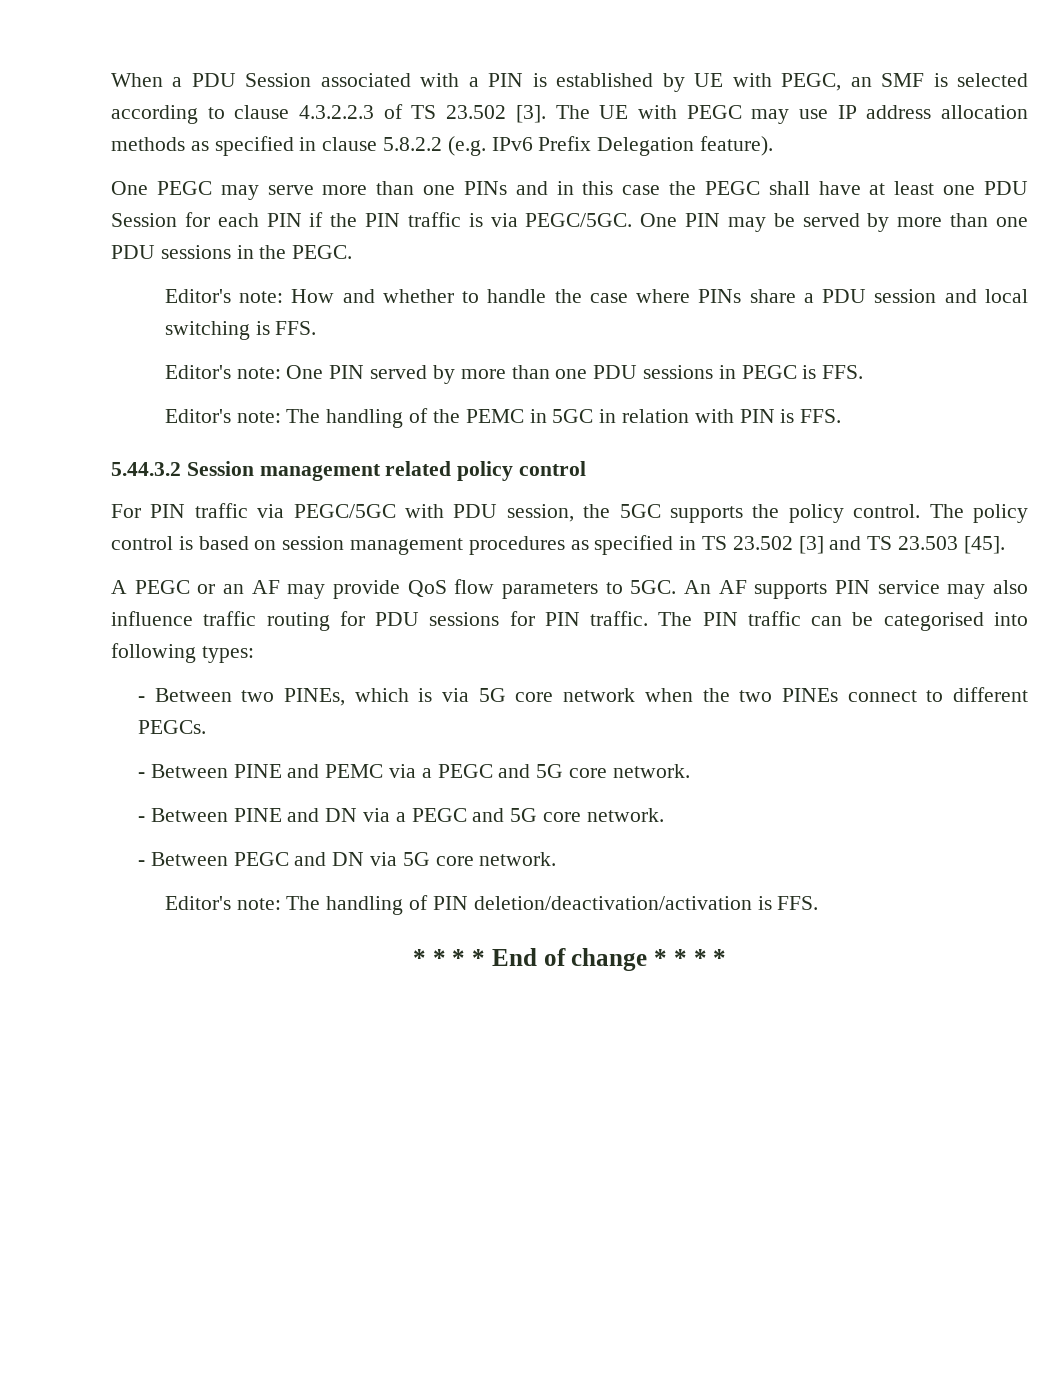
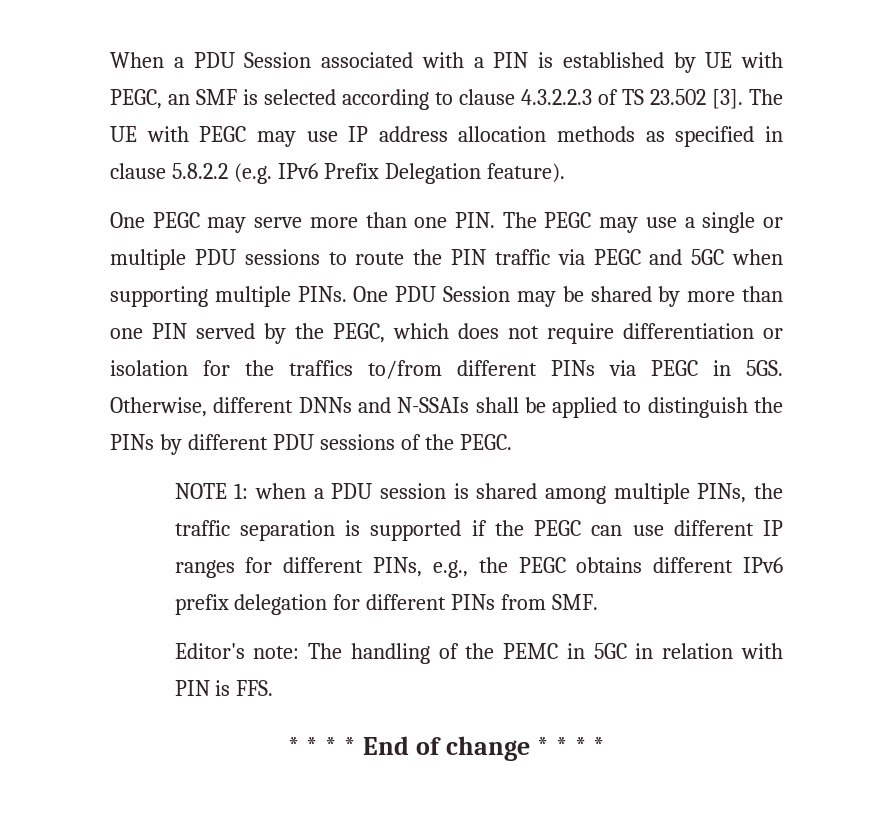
[463,181,1029,195] [111,212,721,227] PINs and in this case the PEGC shall have at least one PDU Session for each PIN if the PIN traffic is via PEGC/5GC. One PIN -> [455,212,783,233] [110,249,784,270] [110,286,511,307] PIN. The PEGC may use a single or multiple PDU sessions to route the PIN traffic via PEGC and 5GC when supporting multiple PINs. One PDU Session
[802,213,1029,232] [111,245,254,259] served by more than one PDU sessions in -> [590,286,784,307] [110,323,783,344] [110,360,783,379] [110,397,783,418] [110,434,421,455] shared by more than one PIN served by the PEGC, which does not require differentiation or isolation for the traffics to/from different PINs via PEGC in 5GS. Otherwise, different DNNs and N-SSAIs shall be applied to distinguish the PINs by different PDU sessions of
[164,289,1029,303] [164,321,317,340] [164,365,864,384] Editor's note: How and whether to handle the case where PINs share a PDU session and local switching is FFS. // Editor's note: One PIN served by more than one PDU sessions in PEGC is FFS. -> [174,483,783,504] [174,520,783,541] [174,557,783,578] [174,594,599,615] NOTE 1: when a PDU session is shared among multiple PINs, the traffic separation is supported if the PEGC can use different IP ranges for different PINs, e.g., the PEGC obtains different IPv6 prefix delegation for different PINs from SMF.
[111,461,587,481] [111,503,1028,523] [111,535,1005,555] [111,579,1028,599] [111,611,1028,631] [111,643,254,663] [137,687,1028,706] [137,720,206,734] [137,764,690,778] [137,808,664,822] [137,852,557,866] [164,895,819,915] // 5.44.3.2 Session management related policy control // For PIN traffic via PEGC/5GC with PDU session, the 5GC supports the policy control. The policy control is based on session management procedures as specified in TS 23.502 [3] and TS 23.503 [45]. // A PEGC or an AF may provide QoS flow parameters to 5GC. An AF supports PIN service may also influence traffic routing for PDU sessions for PIN traffic. The PIN traffic can be categorised into following types: // - Between two PINEs, which is via 5G core network when the two PINEs connect to different PEGCs. // - Between PINE and PEMC via a PEGC and 5G core network. // - Between PINE and DN via a PEGC and 5G core network. // - Between PEGC and DN via 5G core network. // Editor's note: The handling of PIN deletion/deactivation/activation is FFS. -> (274, 688) none

